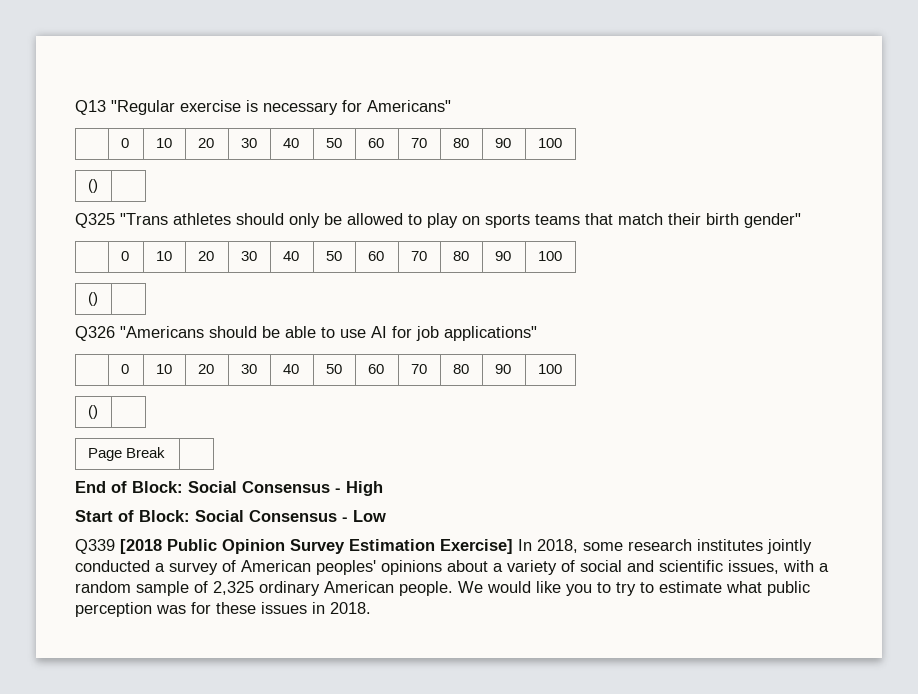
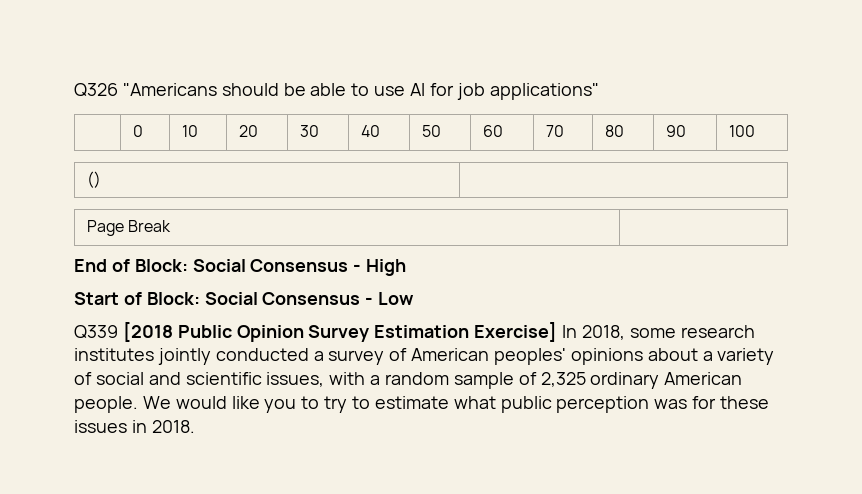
[75,100,451,115] [120,138,129,148] [155,138,172,148] [197,138,214,148] [240,138,257,148] [282,138,299,148] [325,138,342,148] [367,138,384,148] [410,138,427,148] [452,138,469,148] [494,138,511,148] [537,138,562,148] [87,179,98,193] [75,213,801,228] [120,251,129,261] [155,251,172,261] [197,251,214,261] [240,251,257,261] [282,251,299,261] [325,251,342,261] [367,251,384,261] [410,251,427,261] [452,251,469,261] [494,251,511,261] [537,251,562,261] [87,292,98,306] Q13 "Regular exercise is necessary for Americans" // | 0 | 10 | 20 | 30 | 40 | 50 | 60 | 70 | 80 | 90 | 100 // () | // Q325 "Trans athletes should only be allowed to play on sports teams that match their birth gender" // | 0 | 10 | 20 | 30 | 40 | 50 | 60 | 70 | 80 | 90 | 100 // () | // -> (74, 90) none

